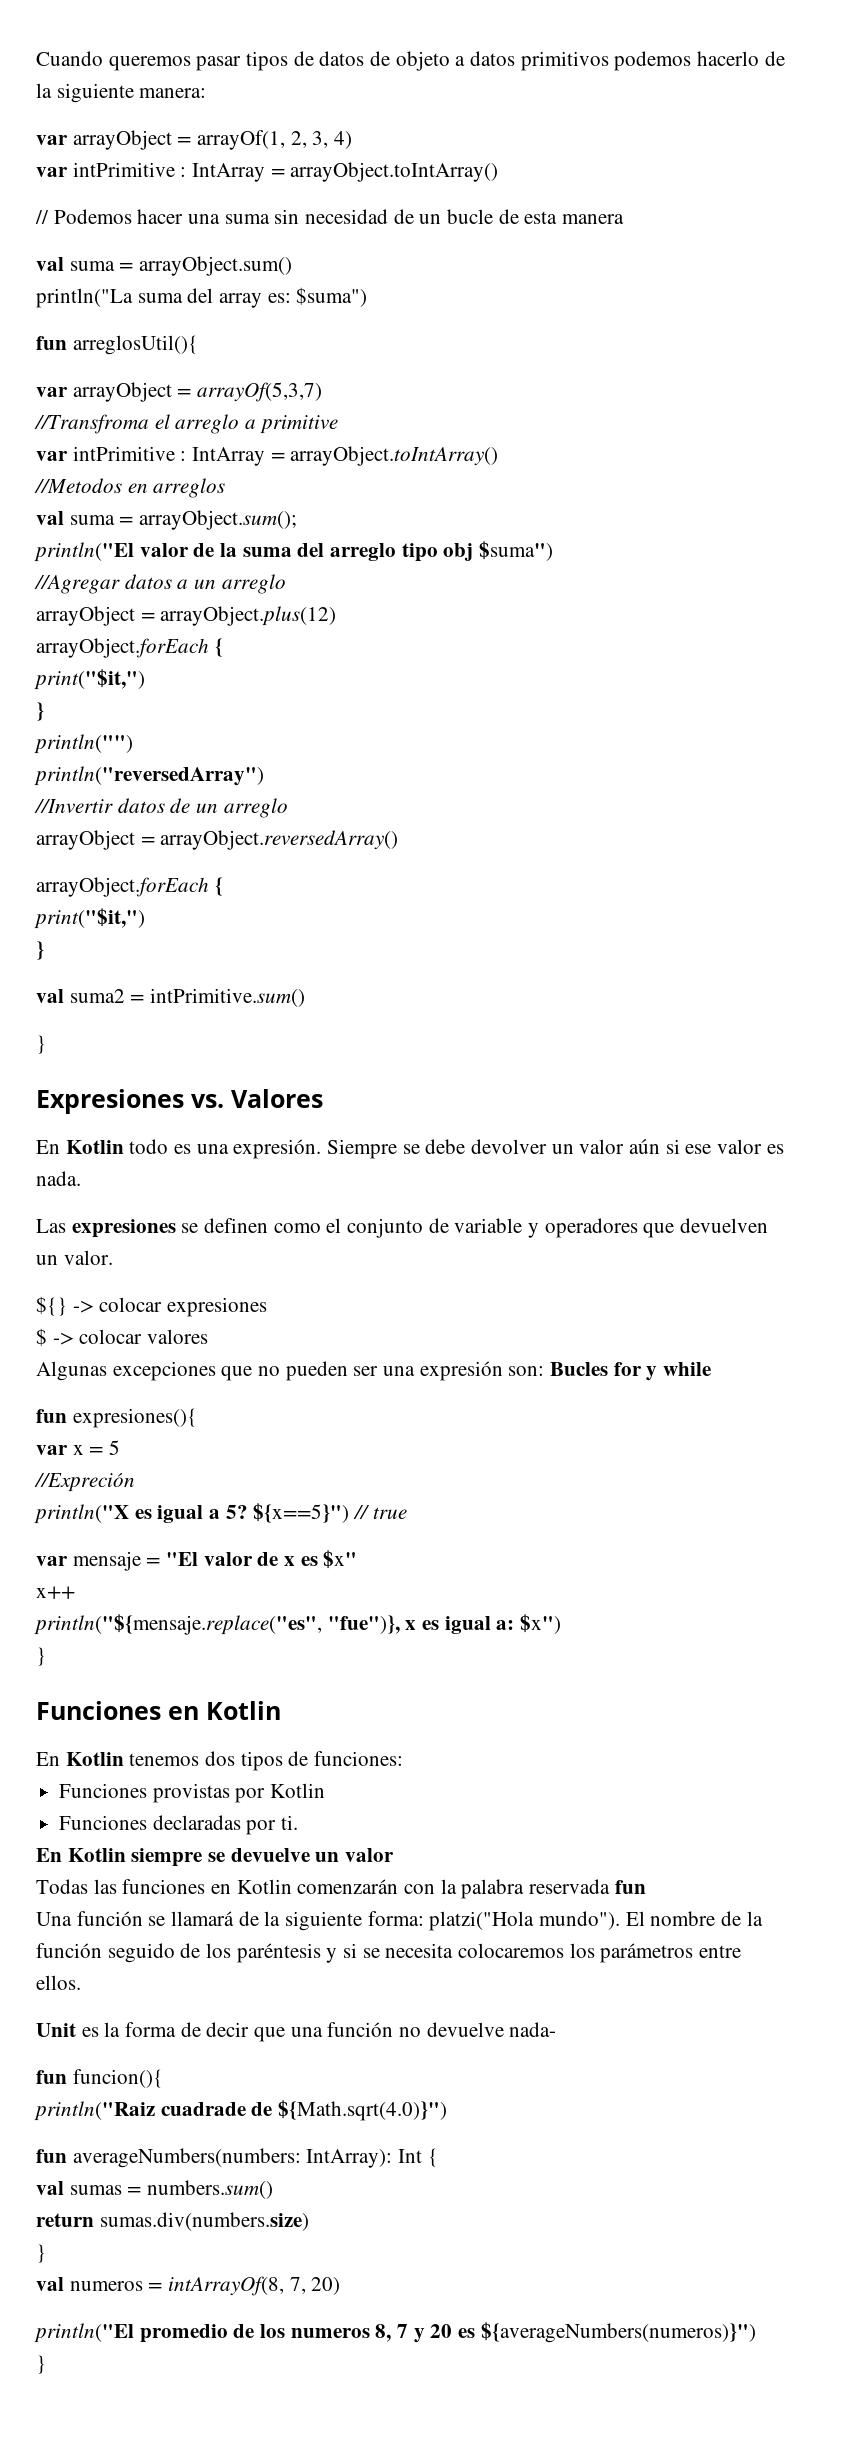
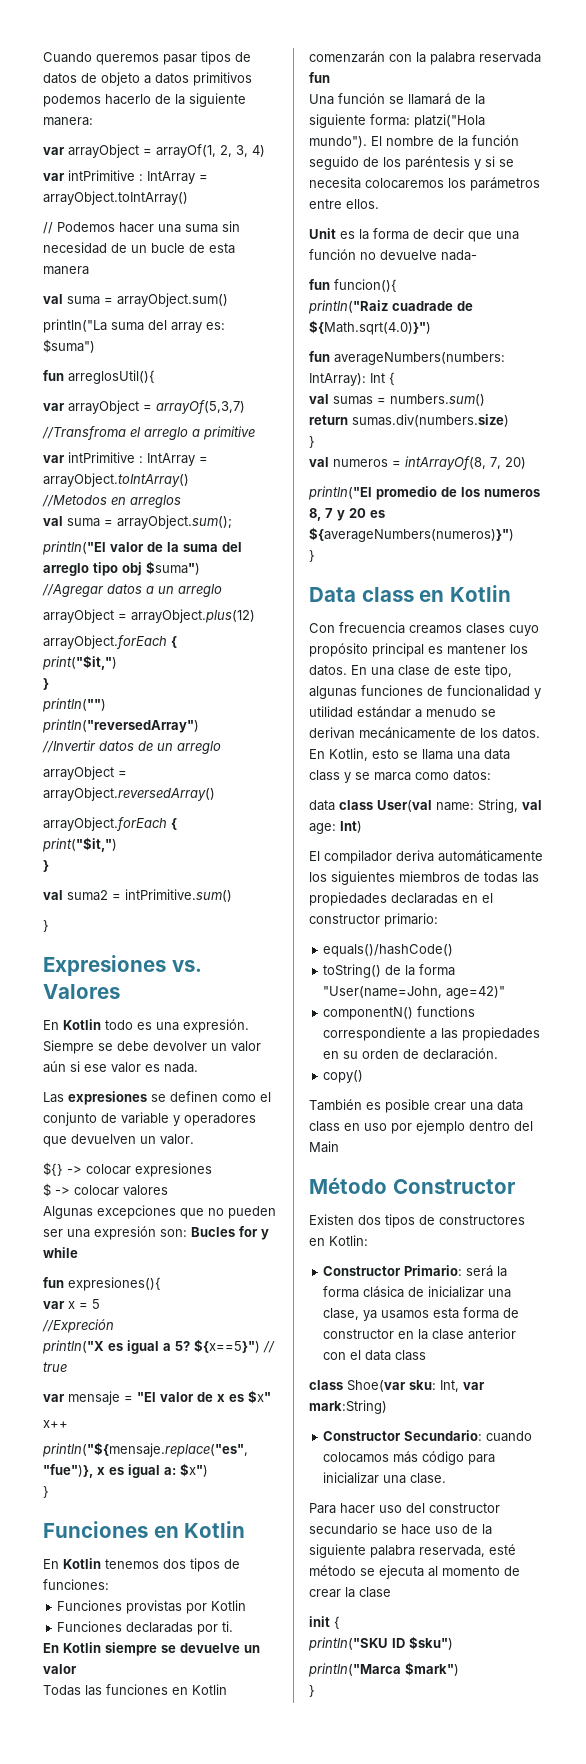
(46, 2364) none -> [309,585,511,602] [309,622,539,636] [309,643,528,657] [309,664,512,678] [309,685,541,699] [309,706,496,718] [309,727,540,739] [309,748,510,761] [309,770,491,783] [309,799,542,813] [309,821,362,834] [309,850,543,864] [309,871,539,885] [309,892,493,906] [309,913,438,927] [323,944,454,957] [323,964,456,978] [323,986,506,999] [323,1006,476,1020] [323,1027,541,1041] [323,1048,499,1060] [323,1070,364,1083] [309,1099,523,1113] [309,1120,533,1134] [309,1141,339,1153] [309,1177,515,1194] [309,1214,525,1228] [309,1235,368,1246] [323,1265,508,1277] [323,1286,512,1298] [323,1307,520,1321] [323,1328,517,1340] [323,1350,427,1361] [309,1380,485,1392] [309,1400,387,1414] [323,1430,533,1442] [323,1451,496,1465] [323,1472,447,1484] [309,1503,500,1514] [309,1523,492,1535] [309,1544,516,1558] [309,1565,520,1579] [309,1587,391,1598] [309,1616,340,1629] [308,1636,453,1651] [308,1662,459,1677] [309,1685,315,1697] // Data class en Kotlin // Con frecuencia creamos clases cuyo propósito principal es mantener los datos. En una clase de este tipo, algunas funciones de funcionalidad y utilidad estándar a menudo se derivan mecánicamente de los datos. En Kotlin, esto se llama una data class y se marca como datos: // data class User(val name: String, val age: Int) // El compilador deriva automáticamente los siguientes miembros de todas las propiedades declaradas en el constructor primario: // equals()/hashCode() // toString() de la forma "User(name=John, age=42)" // componentN() functions correspondiente a las propiedades en su orden de declaración. // copy() // También es posible crear una data class en uso por ejemplo dentro del Main // Método Constructor // Existen dos tipos de constructores en Kotlin: // Constructor Primario: será la forma clásica de inicializar una clase, ya usamos esta forma de constructor en la clase anterior con el data class // class Shoe(var sku: Int, var mark:String) // Constructor Secundario: cuando colocamos más código para inicializar una clase. // Para hacer uso del constructor secundario se hace uso de la siguiente palabra reservada, esté método se ejecuta al momento de crear la clase // init { // println("SKU ID $sku") // println("Marca $mark") // }

